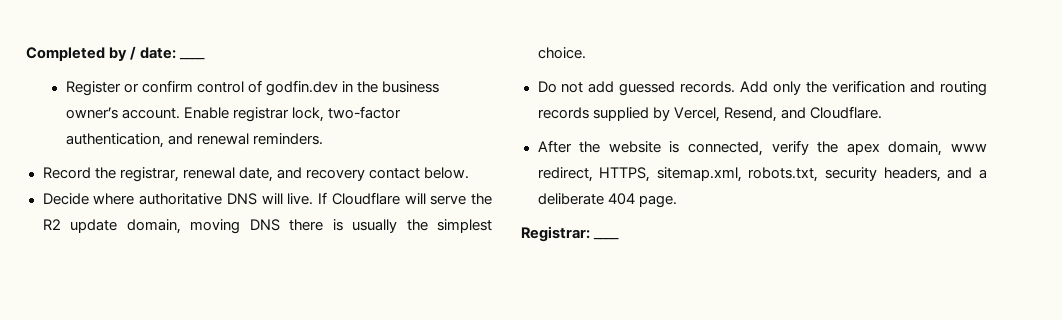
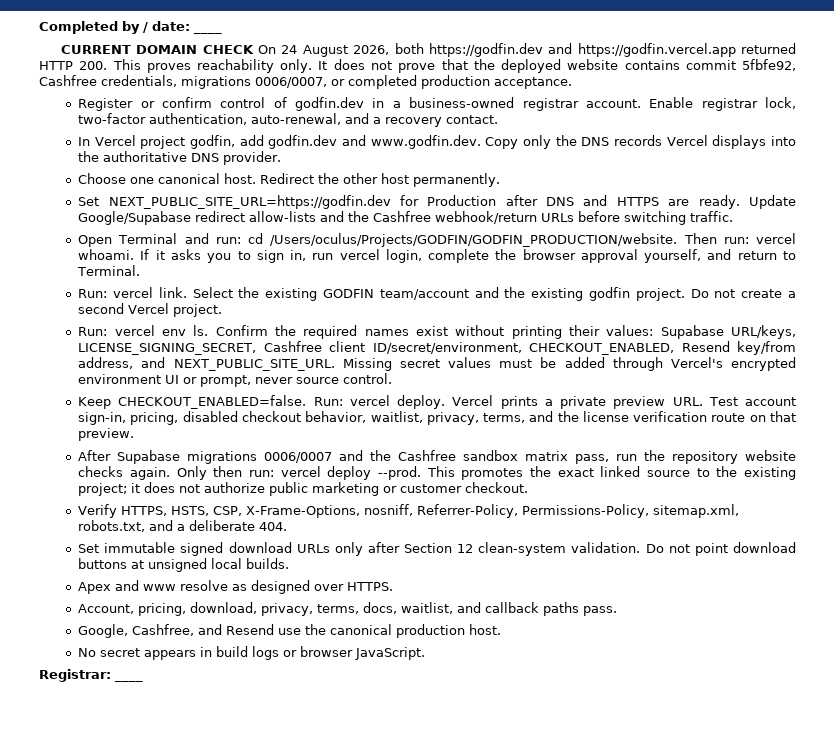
(206, 59) none -> [60,43,796,57] [39,59,796,73] [39,75,572,89] // CURRENT DOMAIN CHECK On 24 August 2026, both https://godfin.dev and https://godfin.vercel.app returned HTTP 200. This proves reachability only. It does not prove that the deployed website contains commit 5fbfe92, Cashfree credentials, migrations 0006/0007, or completed production acceptance.
[357,81,440,93] [65,107,118,119] the business owner’s -> [392,97,579,111] a business-owned registrar
[167,133,323,145] [42,167,469,182] [42,192,492,205] [42,219,492,234] [537,47,586,59] [537,80,987,96] [537,106,882,122] [537,140,987,156] [537,167,988,182] [537,193,677,208] and renewal reminders. // Record the registrar, renewal date, and recovery contact below. // Decide where authoritative DNS will live. If Cloudflare will serve the R2 update domain, moving DNS there is usually the simplest choice. // Do not add guessed records. Add only the verification and routing records supplied by Vercel, Resend, and Cloudflare. // After the website is connected, verify the apex domain, www redirect, HTTPS, sitemap.xml, robots.txt, security headers, and a deliberate 404 page. -> [251,113,499,127] [78,135,796,149] [78,151,282,165] [78,173,501,187] [78,195,797,209] [78,211,734,225] [78,233,796,247] [78,249,796,263] [77,265,141,276] [78,287,796,301] [78,303,223,317] [78,325,796,339] [78,341,796,355] [78,357,797,371] [78,373,393,387] [78,395,796,409] [78,411,796,425] [78,428,135,441] [78,450,797,464] [78,466,796,480] [78,482,529,496] [78,504,740,518] [78,520,288,532] [78,542,797,556] [78,558,290,572] [78,580,394,594] [78,602,618,616] [78,624,502,638] [78,646,426,660] auto-renewal, and a recovery contact. // In Vercel project godfin, add godfin.dev and www.godfin.dev. Copy only the DNS records Vercel displays into the authoritative DNS provider. // Choose one canonical host. Redirect the other host permanently. // Set NEXT_PUBLIC_SITE_URL=https://godfin.dev for Production after DNS and HTTPS are ready. Update Google/Supabase redirect allow-lists and the Cashfree webhook/return URLs before switching traffic. // Open Terminal and run: cd /Users/oculus/Projects/GODFIN/GODFIN_PRODUCTION/website. Then run: vercel whoami. If it asks you to sign in, run vercel login, complete the browser approval yourself, and return to Terminal. // Run: vercel link. Select the existing GODFIN team/account and the existing godfin project. Do not create a second Vercel project. // Run: vercel env ls. Confirm the required names exist without printing their values: Supabase URL/keys, LICENSE_SIGNING_SECRET, Cashfree client ID/secret/environment, CHECKOUT_ENABLED, Resend key/from address, and NEXT_PUBLIC_SITE_URL. Missing secret values must be added through Vercel's encrypted environment UI or prompt, never source control. // Keep CHECKOUT_ENABLED=false. Run: vercel deploy. Vercel prints a private preview URL. Test account sign-in, pricing, disabled checkout behavior, waitlist, privacy, terms, and the license verification route on that preview. // After Supabase migrations 0006/0007 and the Cashfree sandbox matrix pass, run the repository website checks again. Only then run: vercel deploy --prod. This promotes the exact linked source to the existing project; it does not authorize public marketing or customer checkout. // Verify HTTPS, HSTS, CSP, X-Frame-Options, nosniff, Referrer-Policy, Permissions-Policy, sitemap.xml, robots.txt, and a deliberate 404. // Set immutable signed download URLs only after Section 12 clean-system validation. Do not point download buttons at unsigned local builds. // Apex and www resolve as designed over HTTPS. // Account, pricing, download, privacy, terms, docs, waitlist, and callback paths pass. // Google, Cashfree, and Resend use the canonical production host. // No secret appears in build logs or browser JavaScript.

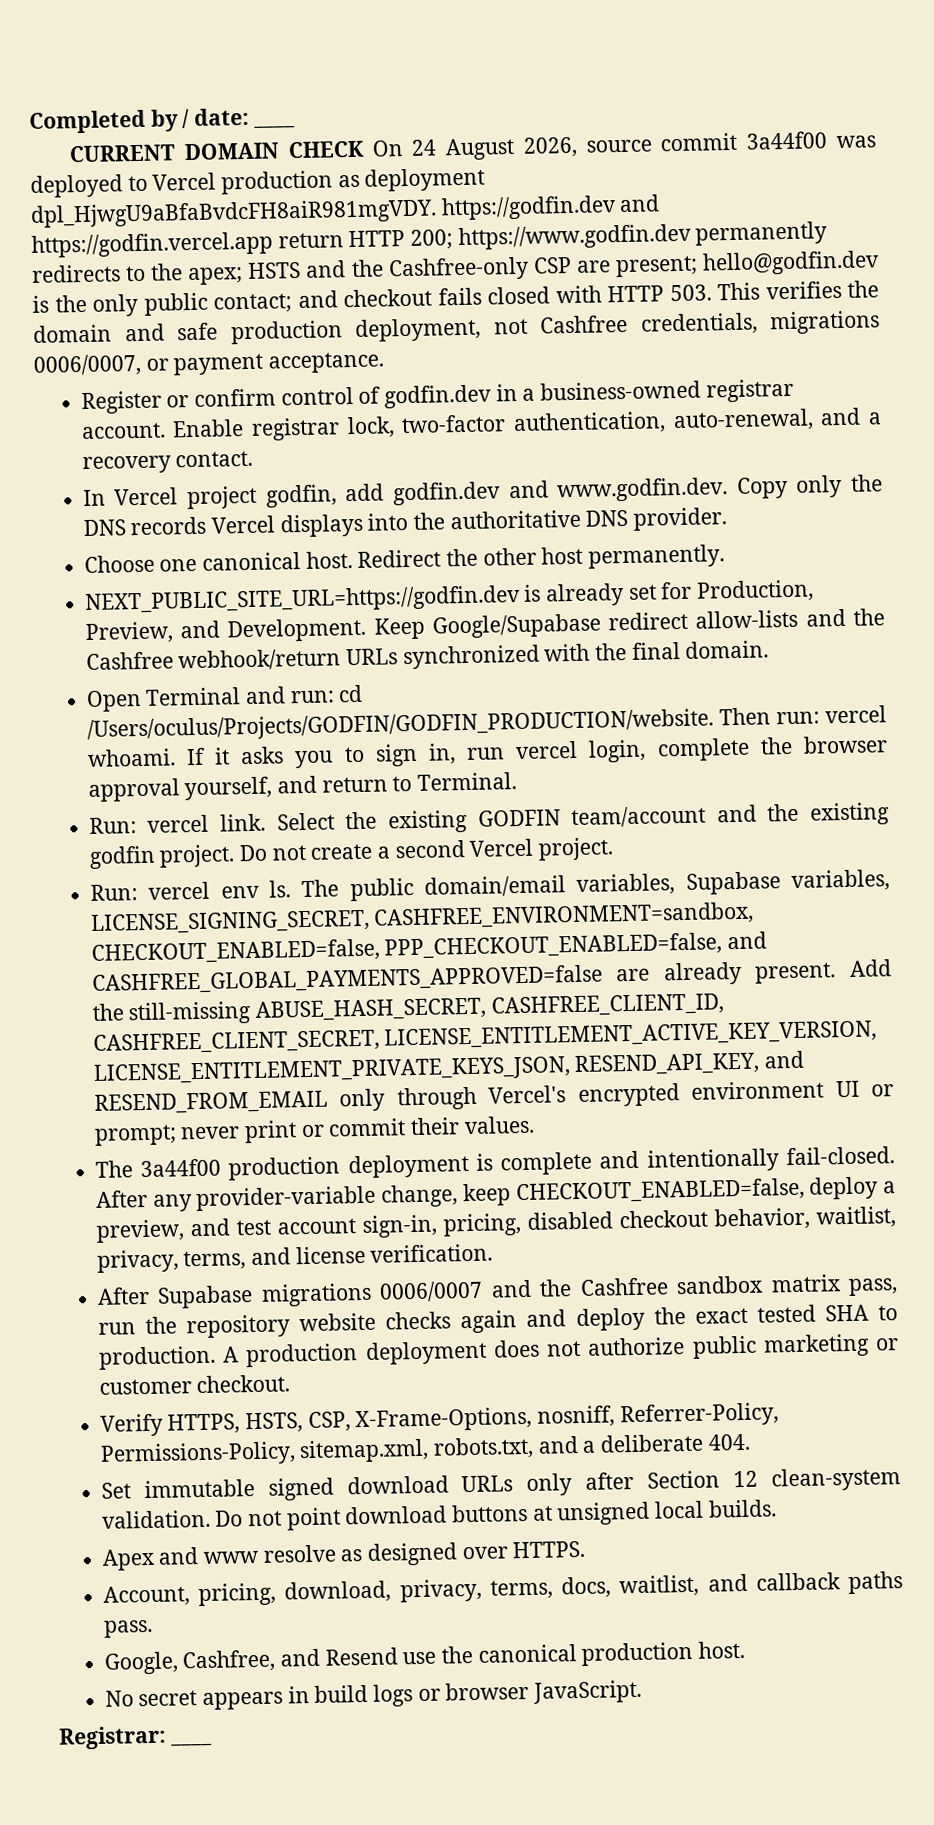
[394,43,796,57] [39,59,796,73] both https://godfin.dev and https://godfin.vercel.app returned HTTP 200. This proves reachability only. It does not prove that the deployed website contains commit 5fbfe92, -> [585,131,876,153] [30,167,486,198] [30,194,661,228] [31,221,828,258] [31,250,880,286] [32,280,879,317] [33,317,528,345] source commit 3a44f00 was deployed to Vercel production as deployment dpl_HjwgU9aBfaBvdcFH8aiR981mgVDY. https://godfin.dev and https://godfin.vercel.app return HTTP 200; https://www.godfin.dev permanently redirects to the apex; HSTS and the Cashfree-only CSP are present; hello@godfin.dev is the only public contact; and checkout fails closed with HTTP 503. This verifies the domain and safe production deployment, not
[348,75,490,89] completed production -> [173,353,264,376] payment
[78,195,797,209] Set NEXT_PUBLIC_SITE_URL=https://godfin.dev for Production after DNS and HTTPS are ready. Update -> [84,579,815,616] [84,617,425,645] NEXT_PUBLIC_SITE_URL=https://godfin.dev is already set for Production, Preview, and Development. Keep
[578,211,734,225] before switching traffic. -> [402,640,770,670] synchronized with the final domain.
[215,325,796,339] [78,341,796,355] [78,357,605,371] Confirm the required names exist without printing their values: Supabase URL/keys, LICENSE_SIGNING_SECRET, Cashfree client ID/secret/environment, CHECKOUT_ENABLED, Resend key/from address, and NEXT_PUBLIC_SITE_URL. Missing secret values must be added -> [301,869,891,902] [89,901,755,935] [90,931,768,965] [91,959,892,995] [91,993,724,1026] [92,1020,878,1055] [92,1050,805,1086] [93,1088,386,1115] The public domain/email variables, Supabase variables, LICENSE_SIGNING_SECRET, CASHFREE_ENVIRONMENT=sandbox, CHECKOUT_ENABLED=false, PPP_CHECKOUT_ENABLED=false, and CASHFREE_GLOBAL_PAYMENTS_APPROVED=false are already present. Add the still-missing ABUSE_HASH_SECRET, CASHFREE_CLIENT_ID, CASHFREE_CLIENT_SECRET, LICENSE_ENTITLEMENT_ACTIVE_KEY_VERSION, LICENSE_ENTITLEMENT_PRIVATE_KEYS_JSON, RESEND_API_KEY, and RESEND_FROM_EMAIL only
[200,373,393,387] [78,395,738,409] prompt, never source control. // Keep CHECKOUT_ENABLED=false. Run: vercel deploy. Vercel prints a private preview URL. Test -> [93,1115,535,1146] [94,1146,895,1181] [95,1176,896,1212] [95,1218,271,1243] prompt; never print or commit their values. // The 3a44f00 production deployment is complete and intentionally fail-closed. After any provider-variable change, keep CHECKOUT_ENABLED=false, deploy a preview, and test
[557,411,796,422] [78,428,135,441] the license verification route on that preview. -> [295,1243,494,1265] license verification.
[129,466,796,480] [78,483,141,496] again. Only then run: vercel deploy --prod. This promotes the exact linked source to the existing project; it -> [460,1304,899,1334] [97,1340,487,1370] again and deploy the exact tested SHA to production. A production deployment

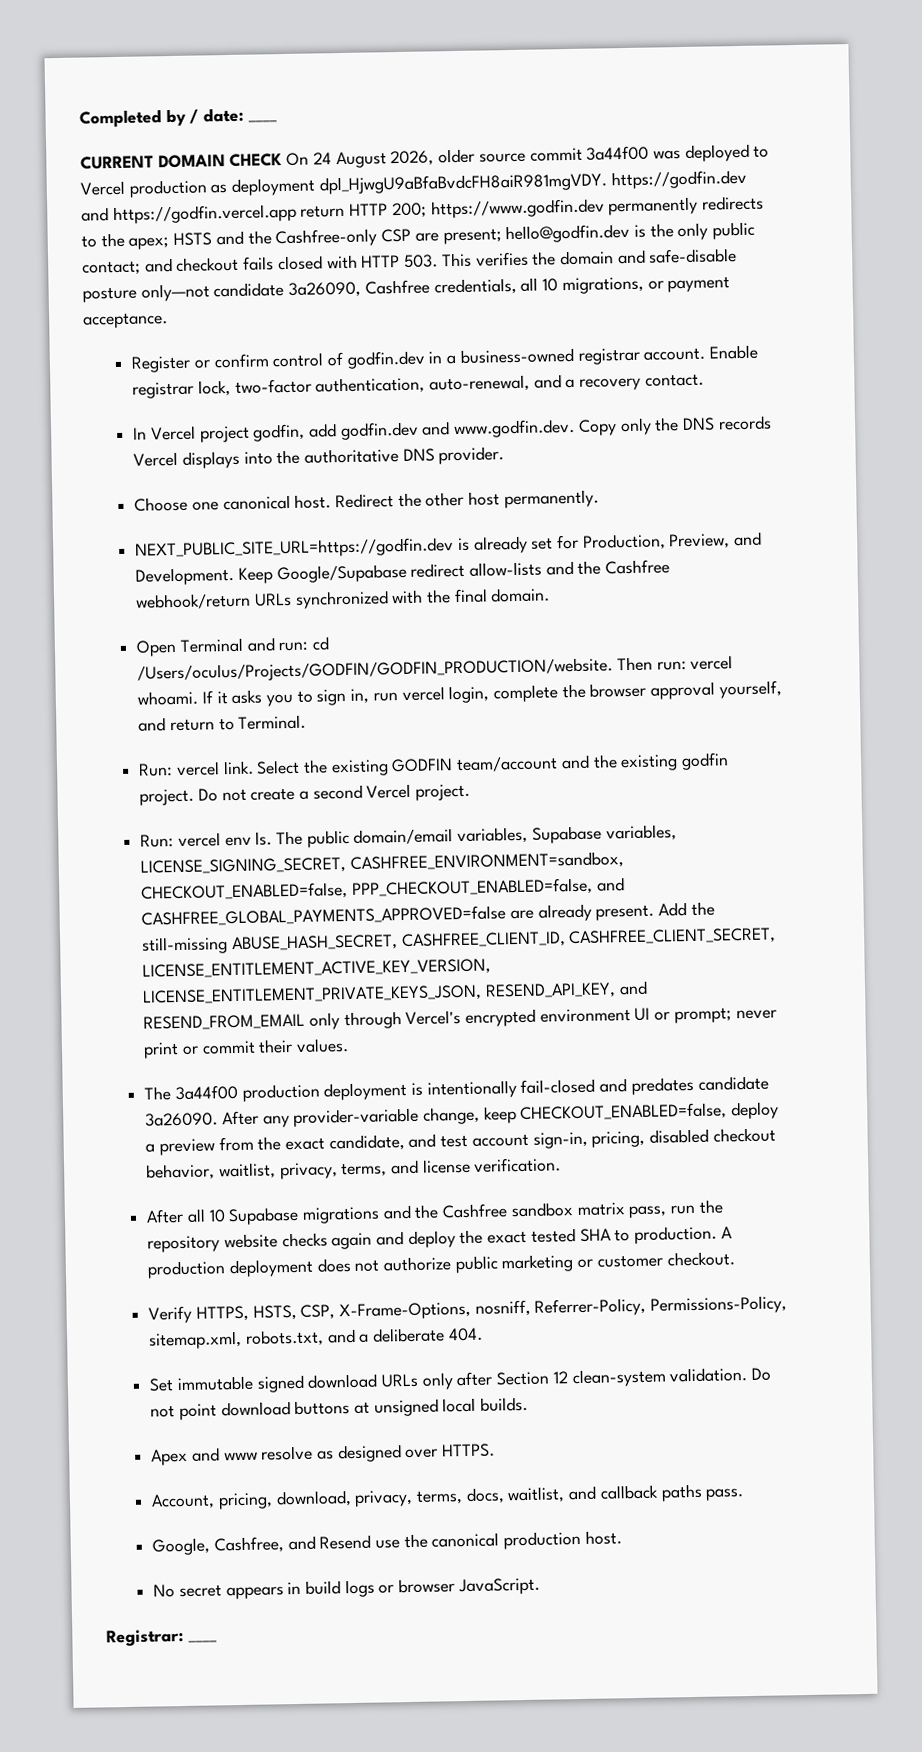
(578, 147) none -> [438,148,476,164] older
[177,310,880,345] [33,353,141,377] safe production deployment, not Cashfree credentials, migrations 0006/0007, -> [648,248,738,264] [82,276,644,303] safe-disable posture only—not candidate 3a26090, Cashfree credentials, all 10 migrations,
[500,1146,895,1176] complete and intentionally fail-closed. -> [426,1075,769,1099] [145,1112,219,1127] intentionally fail-closed and predates candidate 3a26090.
[95,1219,185,1243] preview, -> [158,1134,405,1156] preview from the exact candidate,
(150, 1295) none -> [186,1208,226,1223] all 10
[379,1280,484,1303] 0006/0007 -> (380, 1215) none

